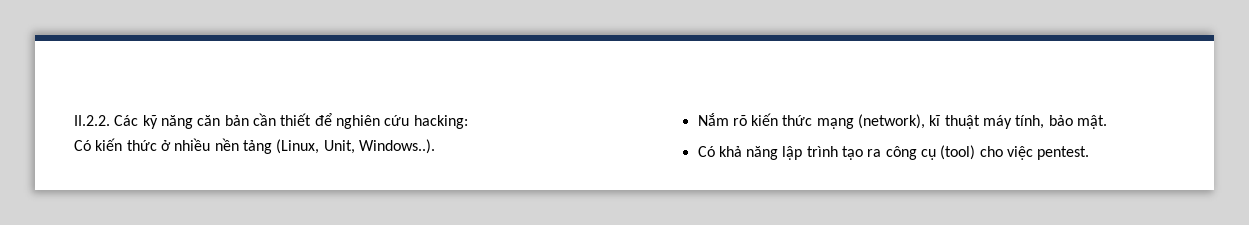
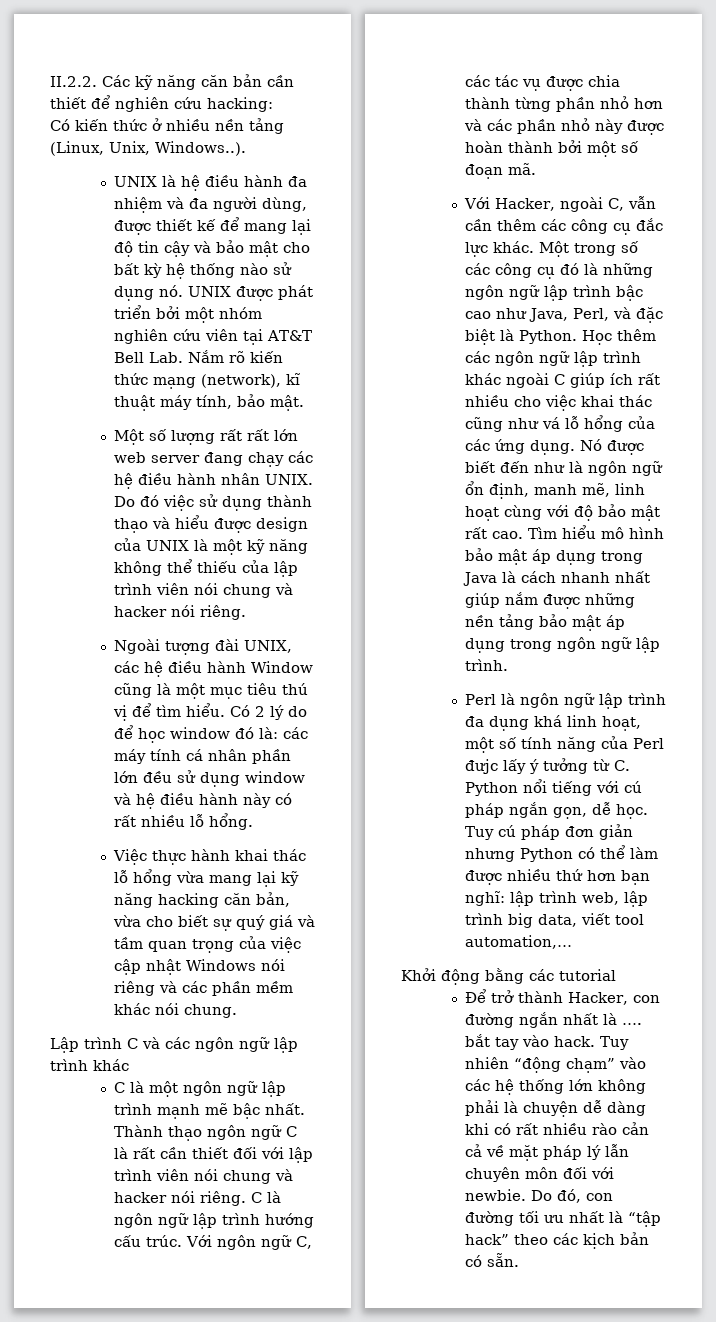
[323,140,355,154] Unit, -> [109,141,150,155] Unix,
(435, 146) none -> [113,175,307,191] [113,197,307,213] [113,217,311,235] [113,240,310,257] [113,262,292,279] [113,285,313,301] [113,305,262,323] [113,329,312,345] [113,352,183,363] UNIX là hệ điều hành đa nhiệm và đa người dùng, được thiết kế để mang lại độ tin cậy và bảo mật cho bất kỳ hệ thống nào sử dụng nó. UNIX được phát triển bởi một nhóm nghiên cứu viên tại AT&T Bell Lab.
[697,145,1090,160] Có khả năng lập trình tạo ra công cụ (tool) cho việc pentest. -> [113,429,298,445] [113,451,313,467] [113,473,313,489] [113,494,312,511] [113,515,308,533] [113,538,308,555] [113,559,298,577] [113,583,293,598] [113,605,246,620] [113,639,292,655] [113,661,313,677] [113,683,308,699] [112,703,307,721] [113,725,308,743] [113,749,291,764] [113,770,305,787] [112,793,292,809] [113,813,253,830] [112,849,306,865] [113,869,299,887] [113,892,290,908] [112,915,315,931] [113,936,301,953] [113,959,285,975] [113,981,293,996] [113,1003,237,1018] [50,1037,298,1053] [50,1059,129,1071] [113,1081,286,1097] [113,1103,305,1119] [113,1125,297,1141] [113,1147,313,1163] [113,1169,293,1184] [113,1191,281,1206] [113,1213,314,1229] [113,1235,312,1250] [464,75,620,91] [464,96,663,112] [463,118,664,135] [464,140,639,157] [464,163,536,179] [463,196,656,212] [464,218,663,235] [464,241,639,257] [464,263,653,279] [464,285,643,301] [464,307,663,323] [464,329,656,345] [464,351,641,367] [464,373,660,388] [464,395,652,411] [464,415,655,432] [464,439,644,455] [464,461,663,476] [464,481,645,499] [464,504,660,521] [464,525,664,539] [464,548,643,565] [462,571,650,586] [464,592,635,609] [464,614,625,631] [464,637,660,653] [464,659,508,671] [464,693,666,709] [464,715,641,731] [464,736,664,753] [464,758,630,774] [464,779,642,796] [464,802,648,819] [464,824,633,840] [464,845,658,862] [464,869,650,885] [464,891,648,907] [464,913,644,928] [464,935,572,949] [401,968,616,985] [464,989,660,1005] [464,1012,642,1028] [464,1034,629,1050] [464,1057,646,1073] [464,1079,646,1095] [464,1100,646,1117] [464,1122,649,1135] [464,1144,629,1161] [464,1167,614,1182] [464,1189,613,1203] [464,1211,661,1227] [464,1232,649,1249] [464,1253,519,1267] Một số lượng rất rất lớn web server đang chạy các hệ điều hành nhân UNIX. Do đó việc sử dụng thành thạo và hiểu được design của UNIX là một kỹ năng không thể thiếu của lập trình viên nói chung và hacker nói riêng. // Ngoài tượng đài UNIX, các hệ điều hành Window cũng là một mục tiêu thú vị để tìm hiểu. Có 2 lý do để học window đó là: các máy tính cá nhân phần lớn đều sử dụng window và hệ điều hành này có rất nhiều lỗ hổng. // Việc thực hành khai thác lỗ hổng vừa mang lại kỹ năng hacking căn bản, vừa cho biết sự quý giá và tầm quan trọng của việc cập nhật Windows nói riêng và các phần mềm khác nói chung. // Lập trình C và các ngôn ngữ lập trình khác // C là một ngôn ngữ lập trình mạnh mẽ bậc nhất. Thành thạo ngôn ngữ C là rất cần thiết đối với lập trình viên nói chung và hacker nói riêng. C là ngôn ngữ lập trình hướng cấu trúc. Với ngôn ngữ C, các tác vụ được chia thành từng phần nhỏ hơn và các phần nhỏ này được hoàn thành bởi một số đoạn mã. // Với Hacker, ngoài C, vẫn cần thêm các công cụ đắc lực khác. Một trong số các công cụ đó là những ngôn ngữ lập trình bậc cao như Java, Perl, và đặc biệt là Python. Học thêm các ngôn ngữ lập trình khác ngoài C giúp ích rất nhiều cho việc khai thác cũng như vá lỗ hổng của các ứng dụng. Nó được biết đến như là ngôn ngữ ổn định, manh mẽ, linh hoạt cùng với độ bảo mật rất cao. Tìm hiểu mô hình bảo mật áp dụng trong Java là cách nhanh nhất giúp nắm được những nền tảng bảo mật áp dụng trong ngôn ngữ lập trình. // Perl là ngôn ngữ lập trình đa dụng khá linh hoạt, một số tính năng của Perl đưjc lấy ý tưởng từ C. Python nổi tiếng với cú pháp ngắn gọn, dễ học. Tuy cú pháp đơn giản nhưng Python có thể làm được nhiều thứ hơn bạn nghĩ: lập trình web, lập trình big data, viết tool automation,… // Khởi động bằng các tutorial // Để trở thành Hacker, con đường ngắn nhất là …. bắt tay vào hack. Tuy nhiên “động chạm” vào các hệ thống lớn không phải là chuyện dễ dàng khi có rất nhiều rào cản cả về mặt pháp lý lẫn chuyên môn đối với newbie. Do đó, con đường tối ưu nhất là “tập hack” theo các kịch bản có sẵn.

